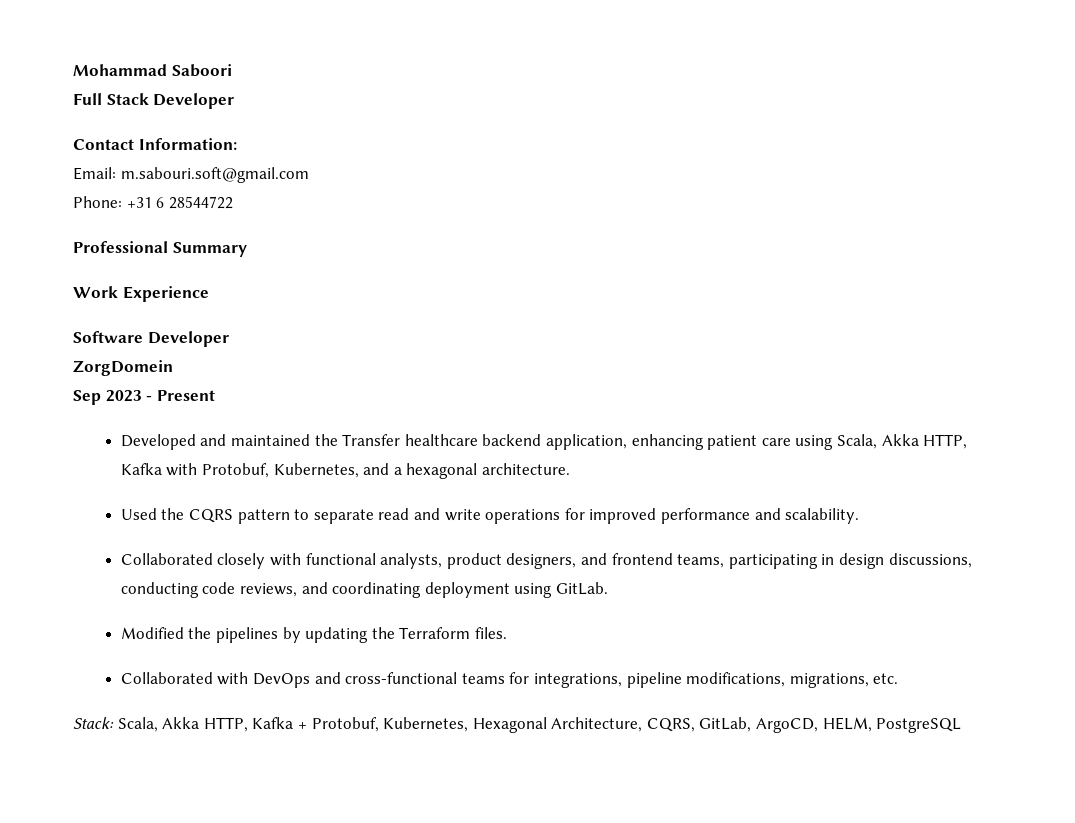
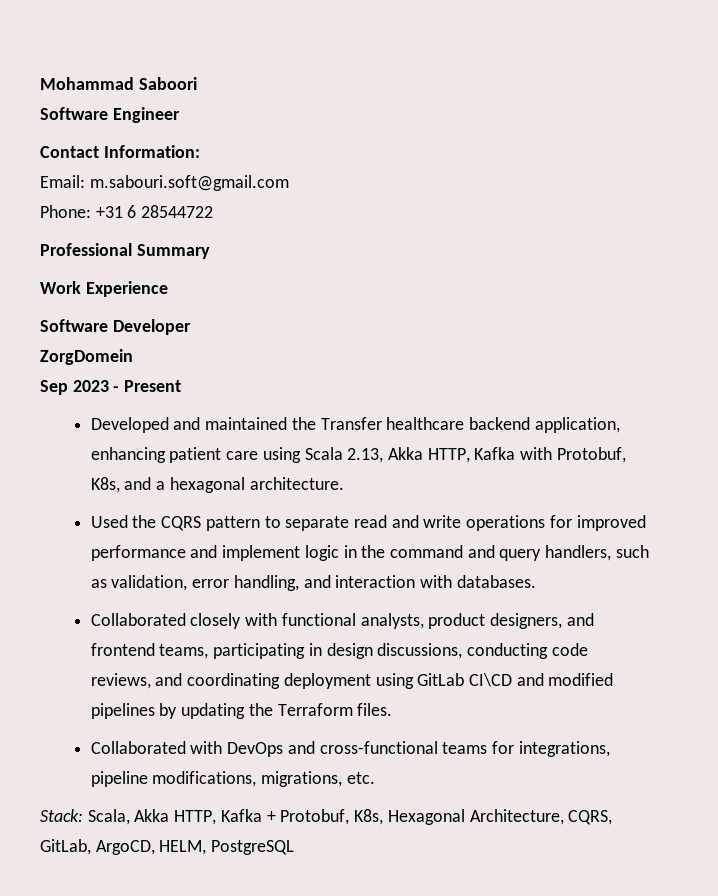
[73,93,235,109] Full Stack Developer -> [40,107,180,123] Software Engineer
[836,434,877,449] Scala, -> [304,447,384,463] Scala 2.13,
[273,463,359,478] Kubernetes, -> [90,477,120,493] K8s,
[785,508,860,524] scalability. -> [222,545,649,561] [90,575,536,591] implement logic in the command and query handlers, such as validation, error handling, and interaction with databases.
[555,582,608,595] [120,627,212,639] GitLab. // Modified the -> [417,673,614,687] GitLab CI\CD and modified
[383,717,469,732] Kubernetes, -> [354,809,384,825] K8s,

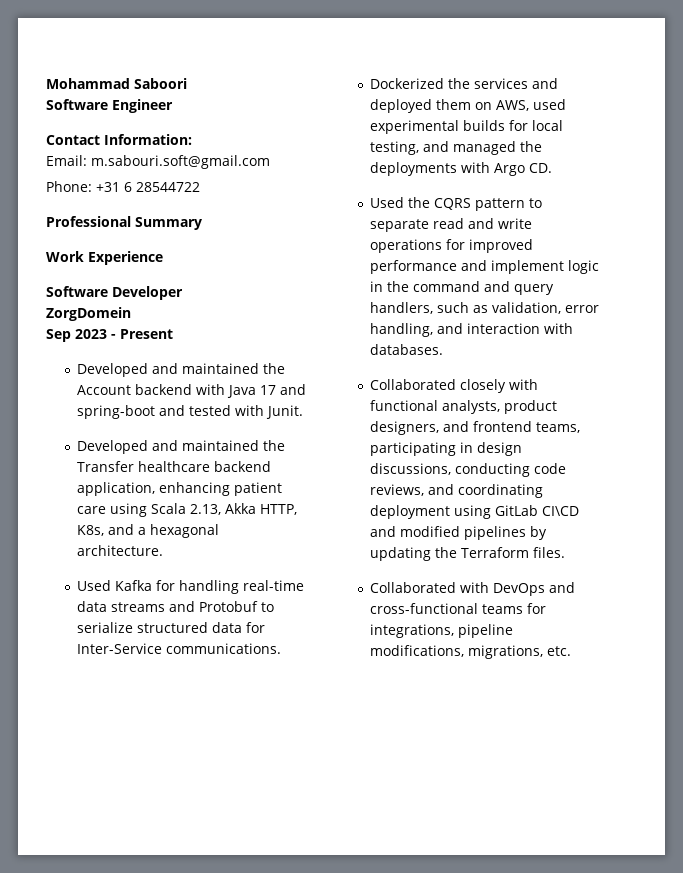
(182, 386) none -> [76,363,285,377] [76,384,306,398] [76,405,303,419] // Developed and maintained the Account backend with Java 17 and spring-boot and tested with Junit.
[474,447,626,463] Kafka with Protobuf, -> (297, 509) none
(344, 483) none -> [76,580,304,594] [76,601,274,612] [76,622,265,633] [76,643,281,654] [369,78,558,89] [369,99,566,113] [369,120,563,134] [369,141,542,155] [369,162,552,176] // Used Kafka for handling real-time data streams and Protobuf to serialize structured data for Inter-Service communications. // Dockerized the services and deployed them on AWS, used experimental builds for local testing, and managed the deployments with Argo CD.
[40,809,613,825] [40,839,295,855] // Stack: Scala, Akka HTTP, Kafka + Protobuf, K8s, Hexagonal Architecture, CQRS, GitLab, ArgoCD, HELM, PostgreSQL -> (571, 651) none

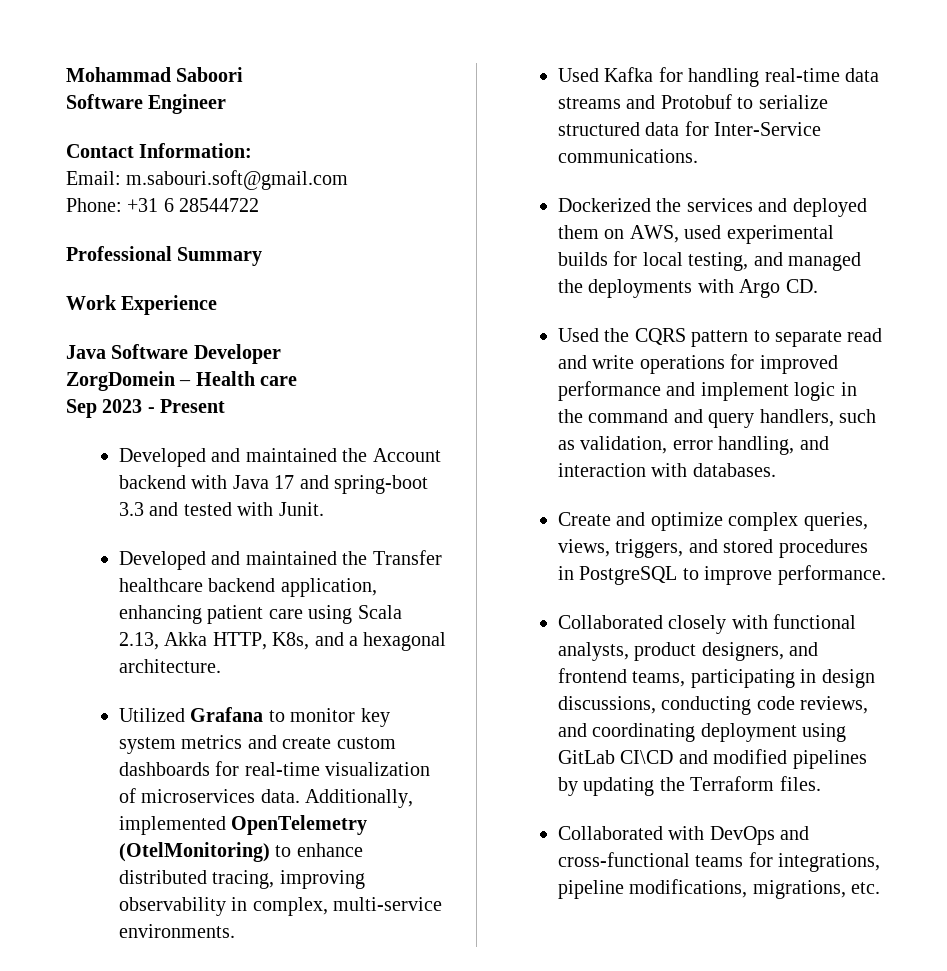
(163, 258) none -> [66,345,106,359] Java
(131, 314) none -> [179,371,298,386] – Health care
(155, 412) none -> [119,502,145,516] 3.3
(163, 550) none -> [119,707,390,727] [119,735,396,754] [119,761,431,776] [119,788,414,808] [119,815,368,835] [119,842,363,862] [119,870,365,889] [119,897,443,916] [119,924,236,938] // Utilized Grafana to monitor key system metrics and create custom dashboards for real-time visualization of microservices data. Additionally, implemented OpenTelemetry (OtelMonitoring) to enhance distributed tracing, improving observability in complex, multi-service environments.
(443, 349) none -> [558,512,868,531] [558,539,868,558] [558,565,886,585] // Create and optimize complex queries, views, triggers, and stored procedures in PostgreSQL to improve performance.

